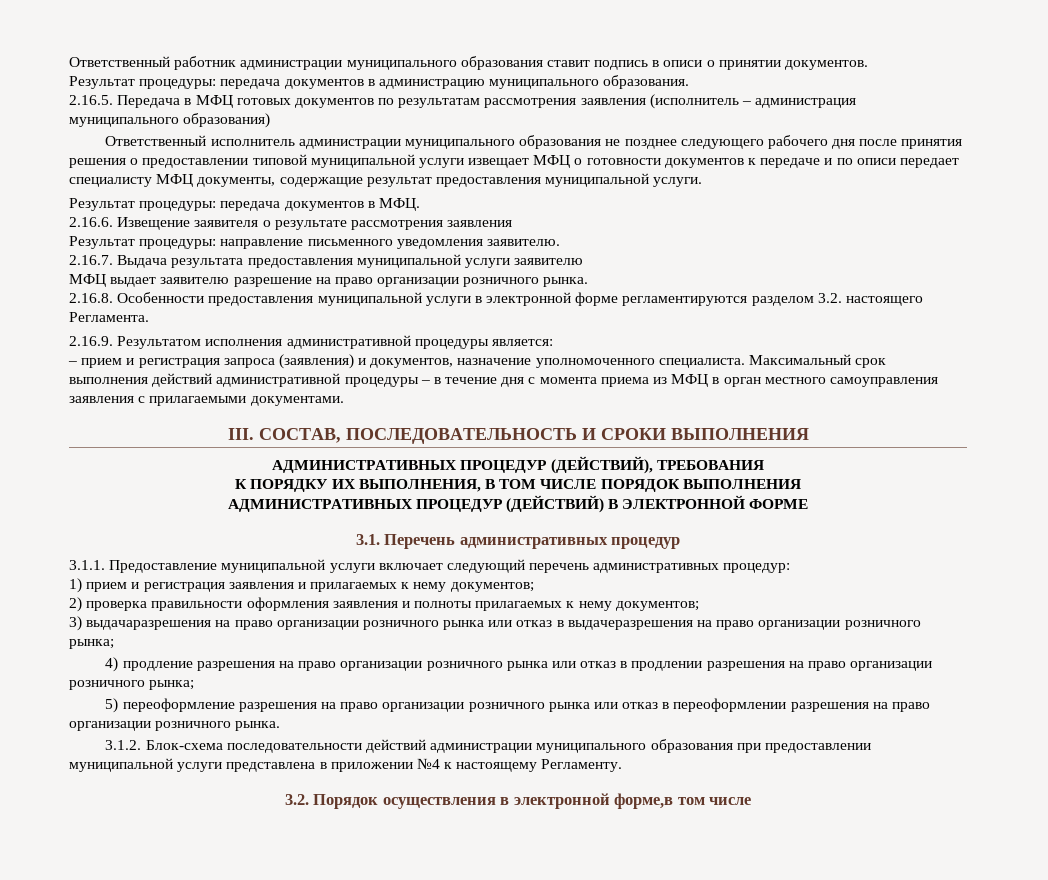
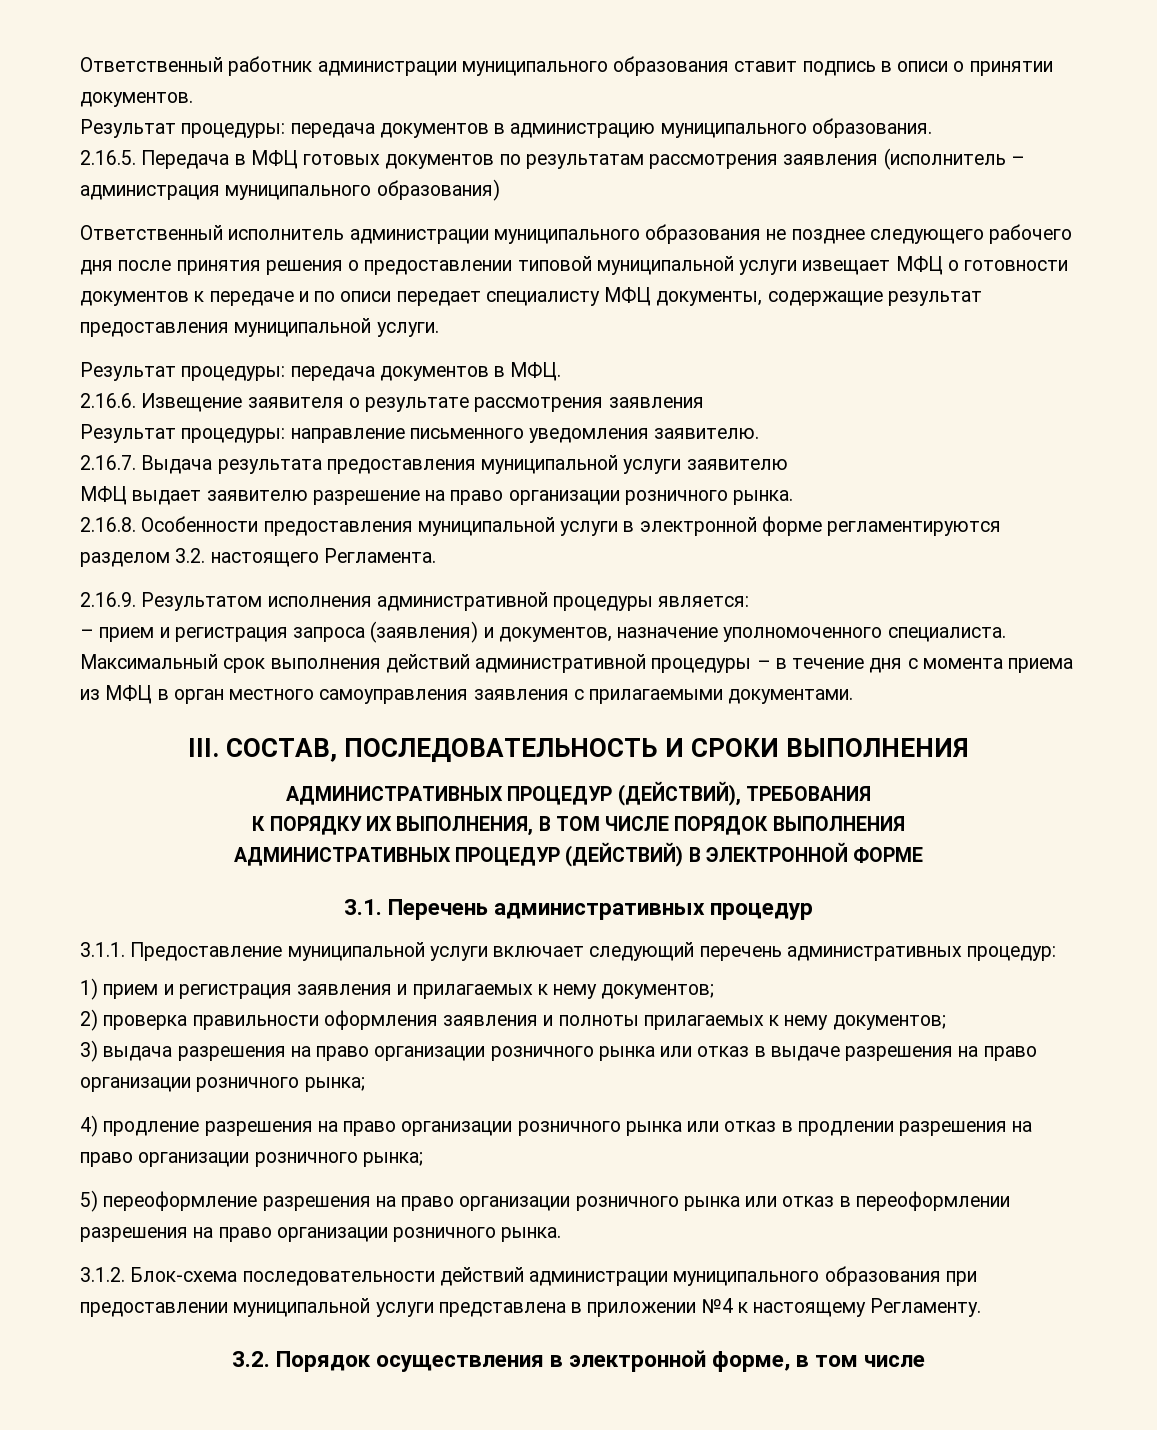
[86,620,693,630] выдачаразрешения на право организации розничного рынка или отказ в выдачеразрешения -> [103,1046,954,1061] выдача разрешения на право организации розничного рынка или отказ в выдаче разрешения
[614,793,674,809] форме,в -> [712,1351,810,1372] форме, в

